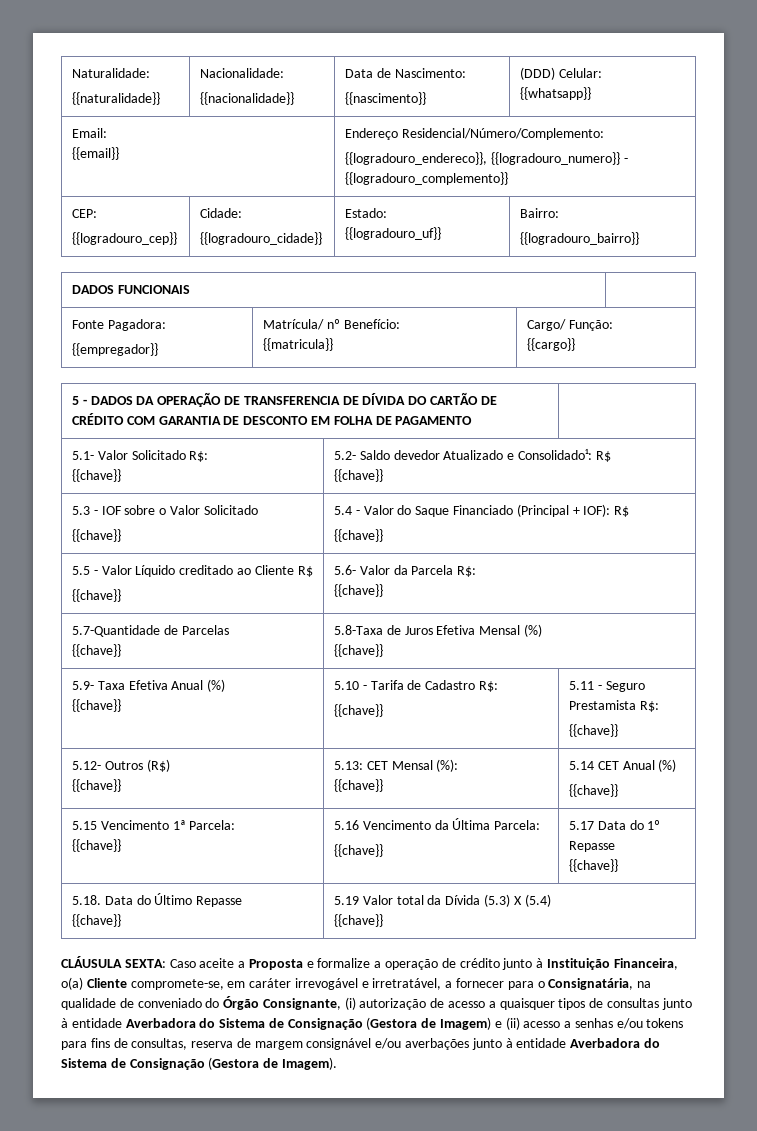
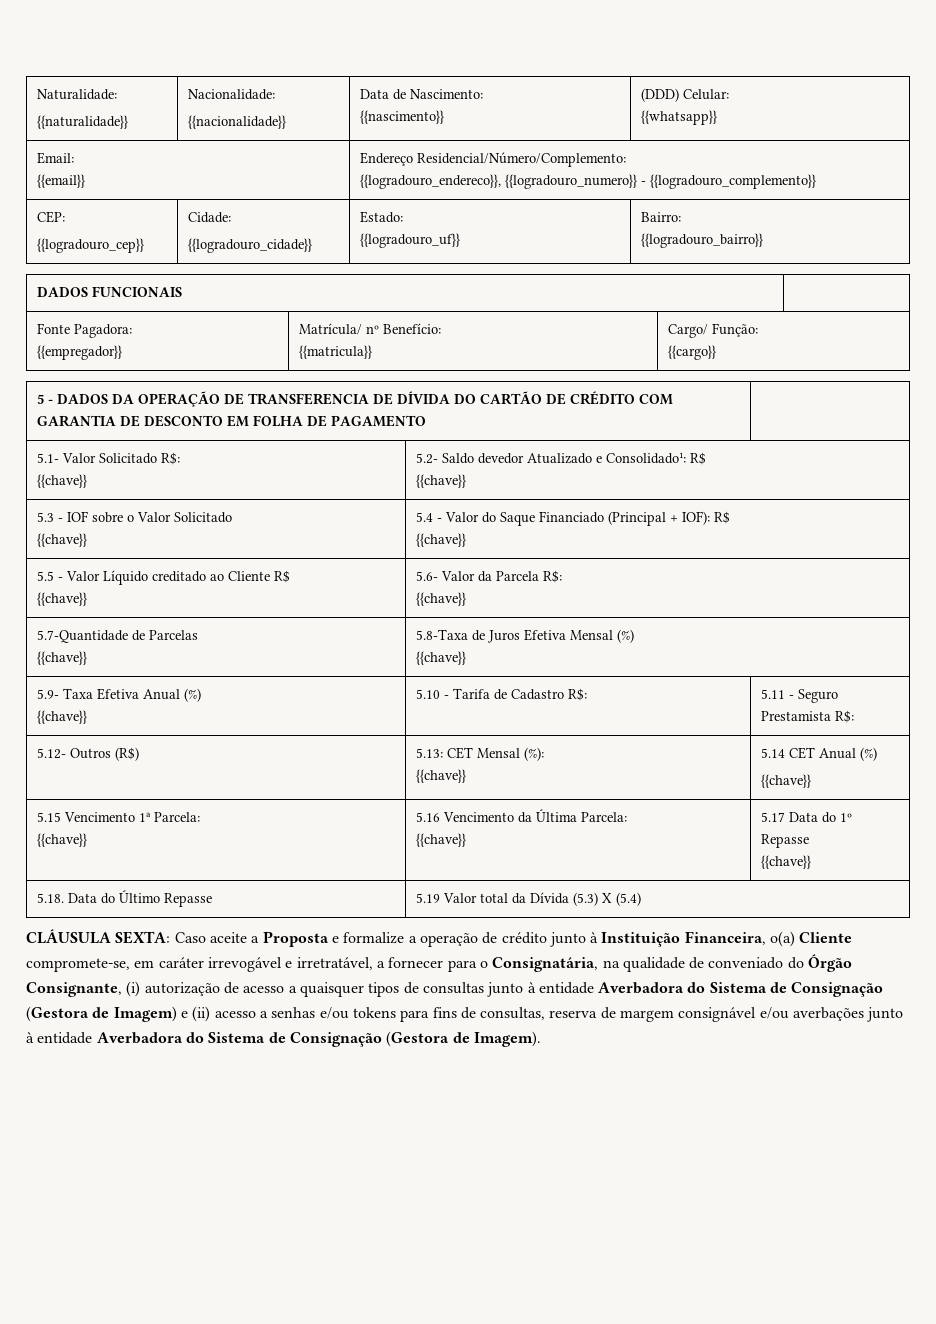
[334,704,384,717] // {{chave}} -> (588, 694) none
[569,724,619,737] // {{chave}} -> (855, 716) none
[72,779,122,792] // {{chave}} -> (140, 754) none
[72,914,122,927] // {{chave}} -> (213, 900) none
[334,914,384,927] // {{chave}} -> (642, 899) none

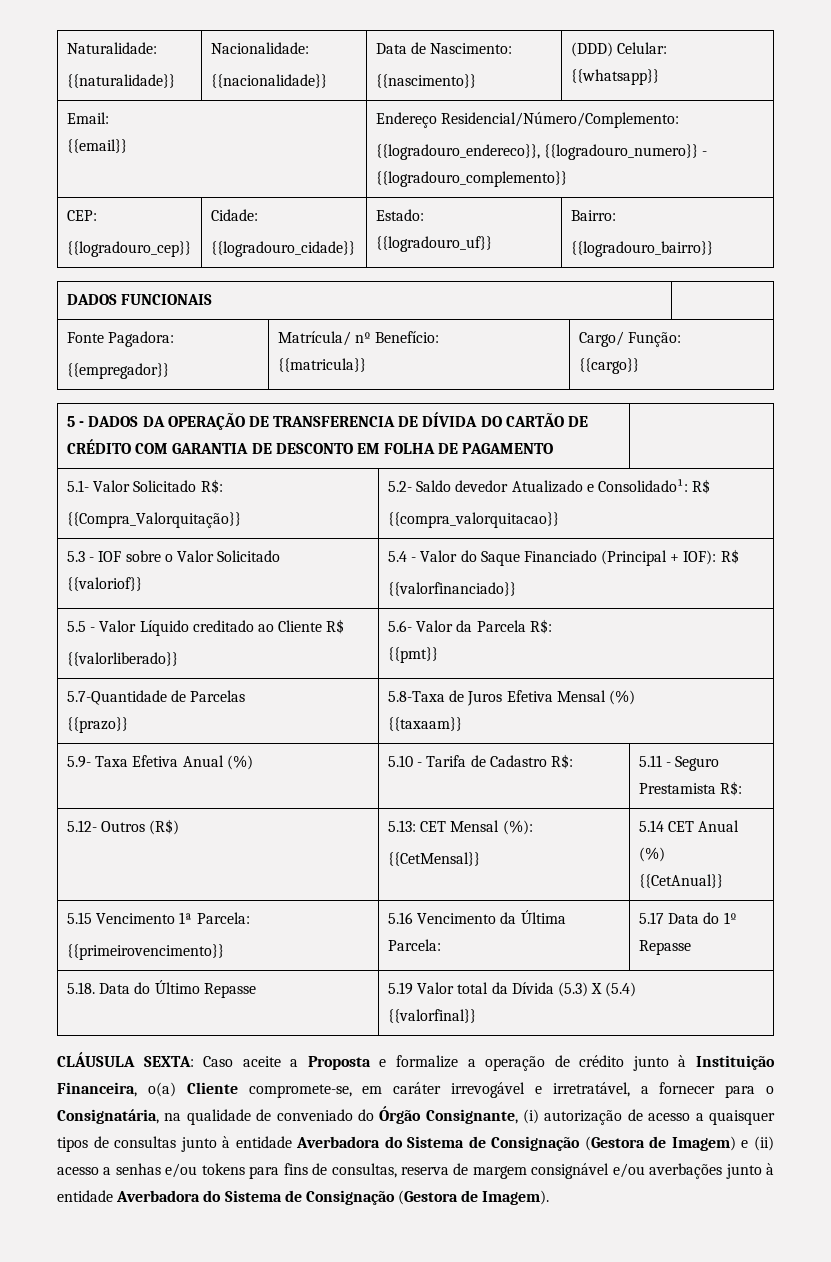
[37,474,88,488] {{chave}} -> [66,512,241,528] {{Compra_Valorquitação}}
[416,474,467,488] {{chave}} -> [387,512,559,528] {{compra_valorquitacao}}
[37,533,88,547] {{chave}} -> [66,577,142,591] {{valoriof}}
[416,533,467,547] {{chave}} -> [387,582,516,596] {{valorfinanciado}}
[37,592,88,606] {{chave}} -> [66,652,178,666] {{valorliberado}}
[416,592,467,606] {{chave}} -> [387,647,438,663] {{pmt}}
[37,651,88,665] {{chave}} -> [66,717,128,733] {{prazo}}
[416,651,467,665] {{chave}} -> [387,717,462,731] {{taxaam}}
[37,710,88,724] // {{chave}} -> (253, 762) none
[416,769,467,783] {{chave}} -> [387,852,480,866] {{CetMensal}}
[761,774,812,788] {{chave}} -> [638,874,723,888] {{CetAnual}}
[37,833,88,847] {{chave}} -> [66,944,224,960] {{primeirovencimento}}
[416,833,467,847] // {{chave}} -> (441, 945) none
[761,855,812,869] // {{chave}} -> (691, 947) none
(642, 899) none -> [387,1009,476,1023] // {{valorfinal}}

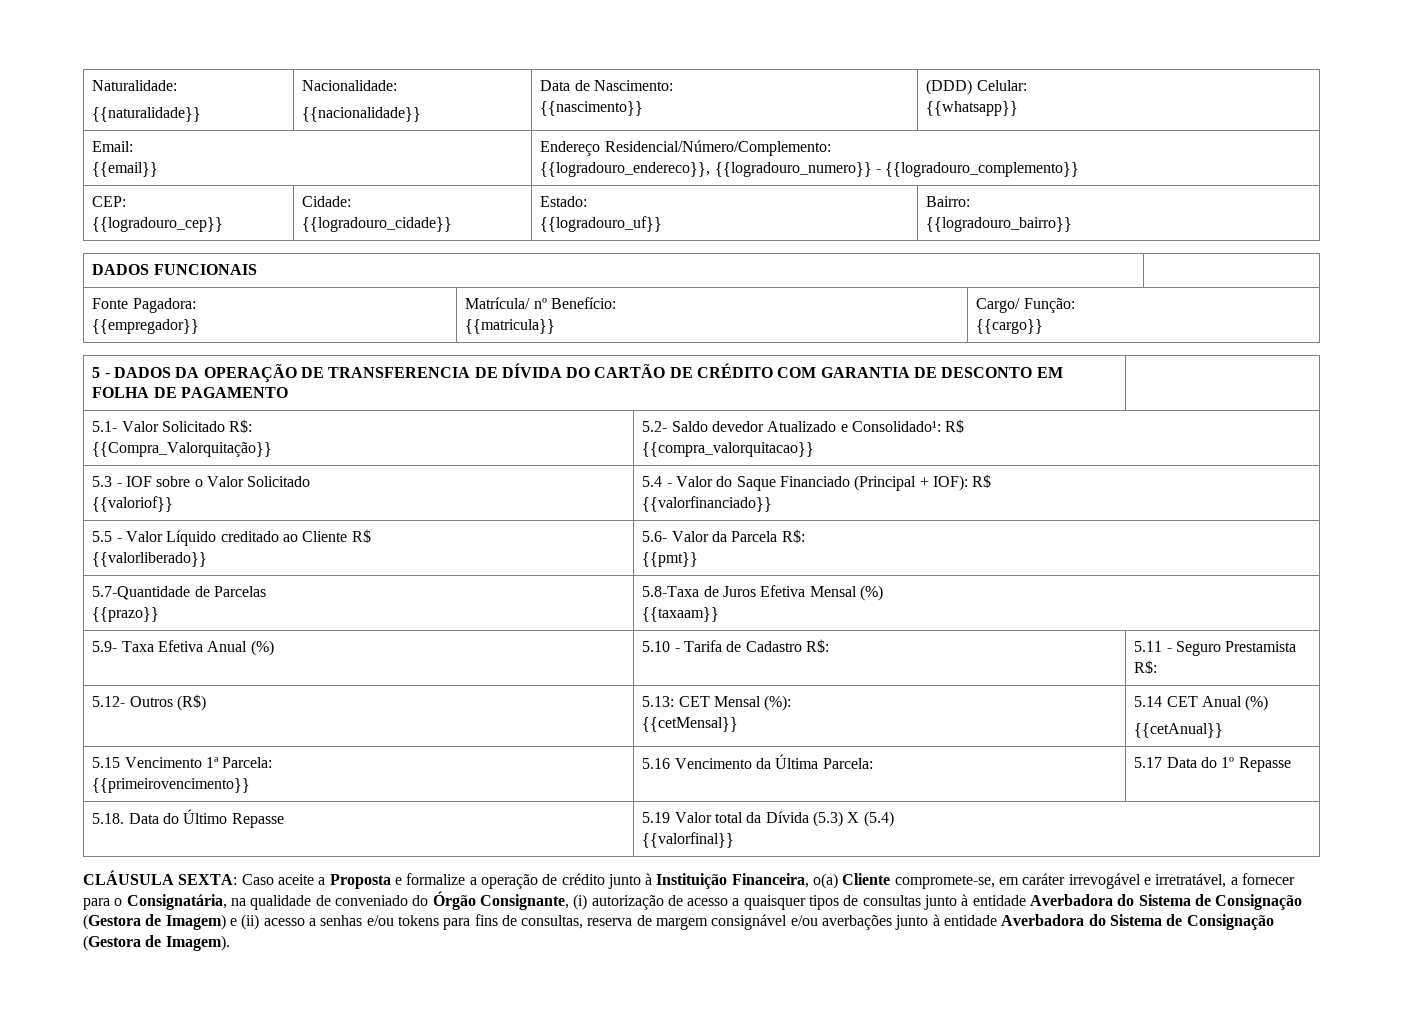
[387,852,480,866] {{CetMensal}} -> [642,717,739,732] {{cetMensal}}
[638,874,723,888] {{CetAnual}} -> [1134,723,1224,738] {{cetAnual}}

